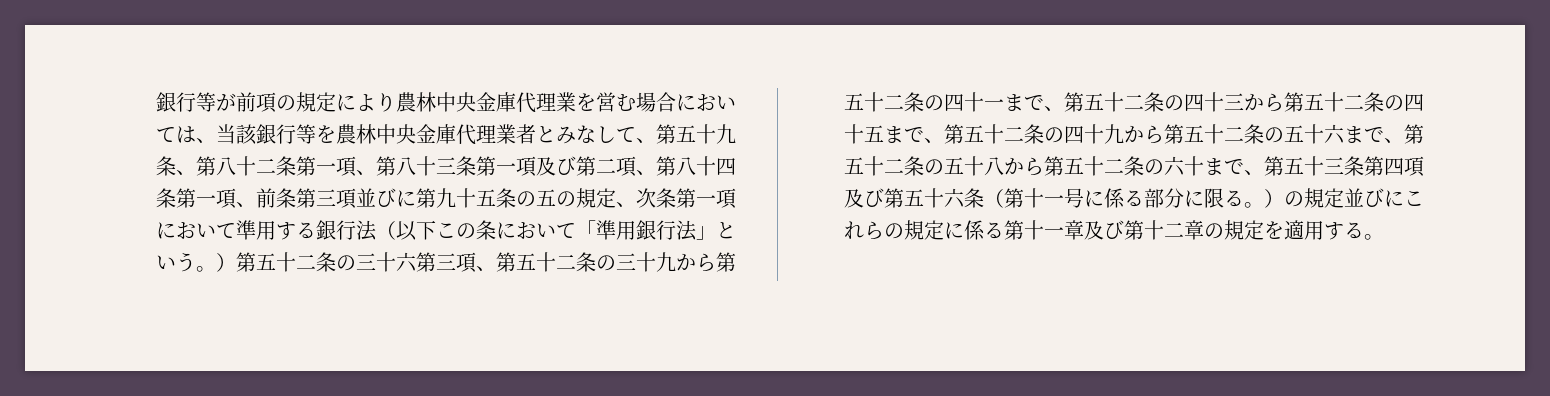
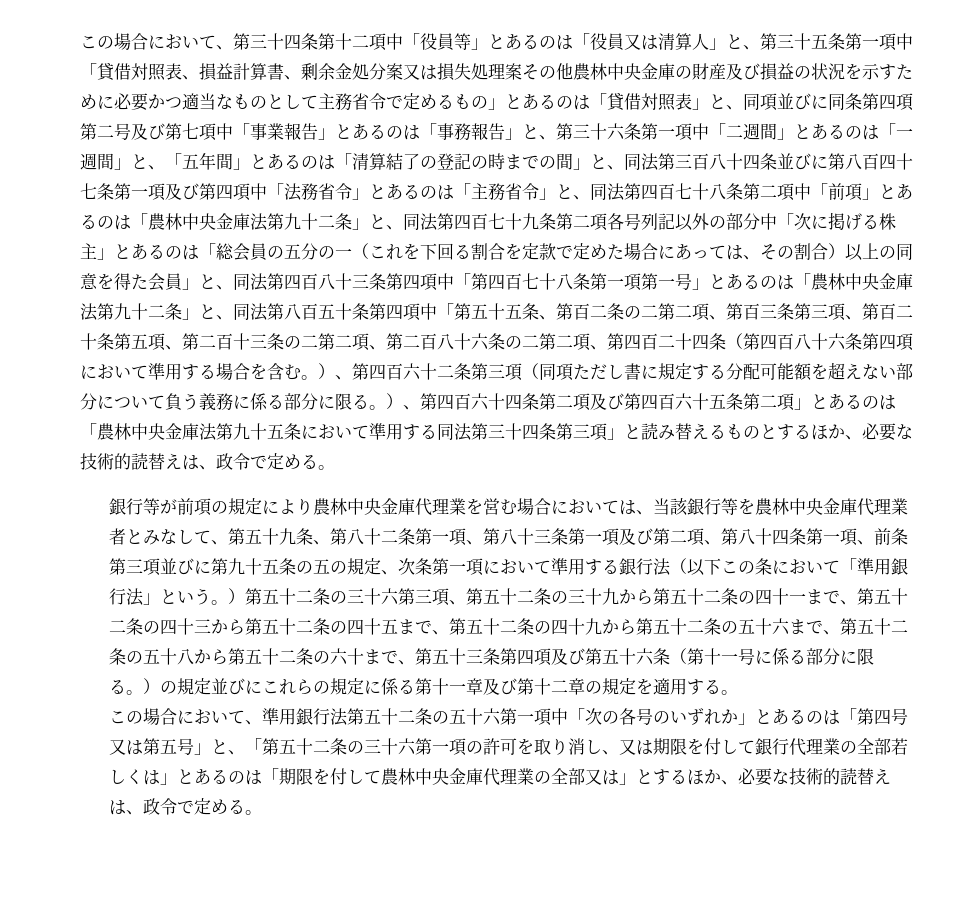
(155, 102) none -> [80,33,913,51] [80,63,913,81] [80,93,913,111] [80,123,913,141] [80,152,913,171] [80,183,913,201] [80,212,896,231] [80,243,913,261] [80,273,913,291] [80,303,913,321] [80,333,913,351] [80,362,913,381] [80,393,896,411] [80,423,913,441] [80,453,335,470] この場合において、第三十四条第十二項中「役員等」とあるのは「役員又は清算人」と、第三十五条第一項中「貸借対照表、損益計算書、剰余金処分案又は損失処理案その他農林中央金庫の財産及び損益の状況を示すために必要かつ適当なものとして主務省令で定めるもの」とあるのは「貸借対照表」と、同項並びに同条第四項第二号及び第七項中「事業報告」とあるのは「事務報告」と、第三十六条第一項中「二週間」とあるのは「一週間」と、「五年間」とあるのは「清算結了の登記の時までの間」と、同法第三百八十四条並びに第八百四十七条第一項及び第四項中「法務省令」とあるのは「主務省令」と、同法第四百七十八条第二項中「前項」とあるのは「農林中央金庫法第九十二条」と、同法第四百七十九条第二項各号列記以外の部分中「次に掲げる株主」とあるのは「総会員の五分の一（これを下回る割合を定款で定めた場合にあっては、その割合）以上の同意を得た会員」と、同法第四百八十三条第四項中「第四百七十八条第一項第一号」とあるのは「農林中央金庫法第九十二条」と、同法第八百五十条第四項中「第五十五条、第百二条の二第二項、第百三条第三項、第百二十条第五項、第二百十三条の二第二項、第二百八十六条の二第二項、第四百二十四条（第四百八十六条第四項において準用する場合を含む。）、第四百六十二条第三項（同項ただし書に規定する分配可能額を超えない部分について負う義務に係る部分に限る。）、第四百六十四条第二項及び第四百六十五条第二項」とあるのは「農林中央金庫法第九十五条において準用する同法第三十四条第三項」と読み替えるものとするほか、必要な技術的読替えは、政令で定める。 //
(1384, 237) none -> [108,708,908,726] [108,738,908,756] [108,768,891,786] [108,798,262,815] // この場合において、準用銀行法第五十二条の五十六第一項中「次の各号のいずれか」とあるのは「第四号又は第五号」と、「第五十二条の三十六第一項の許可を取り消し、又は期限を付して銀行代理業の全部若しくは」とあるのは「期限を付して農林中央金庫代理業の全部又は」とするほか、必要な技術的読替えは、政令で定める。

